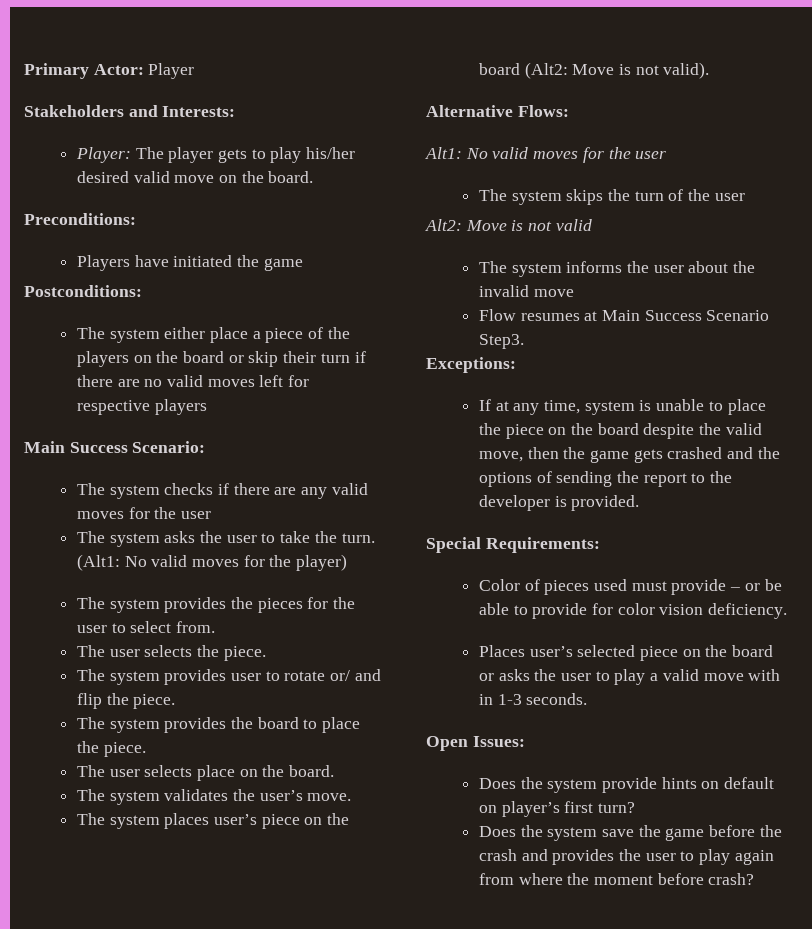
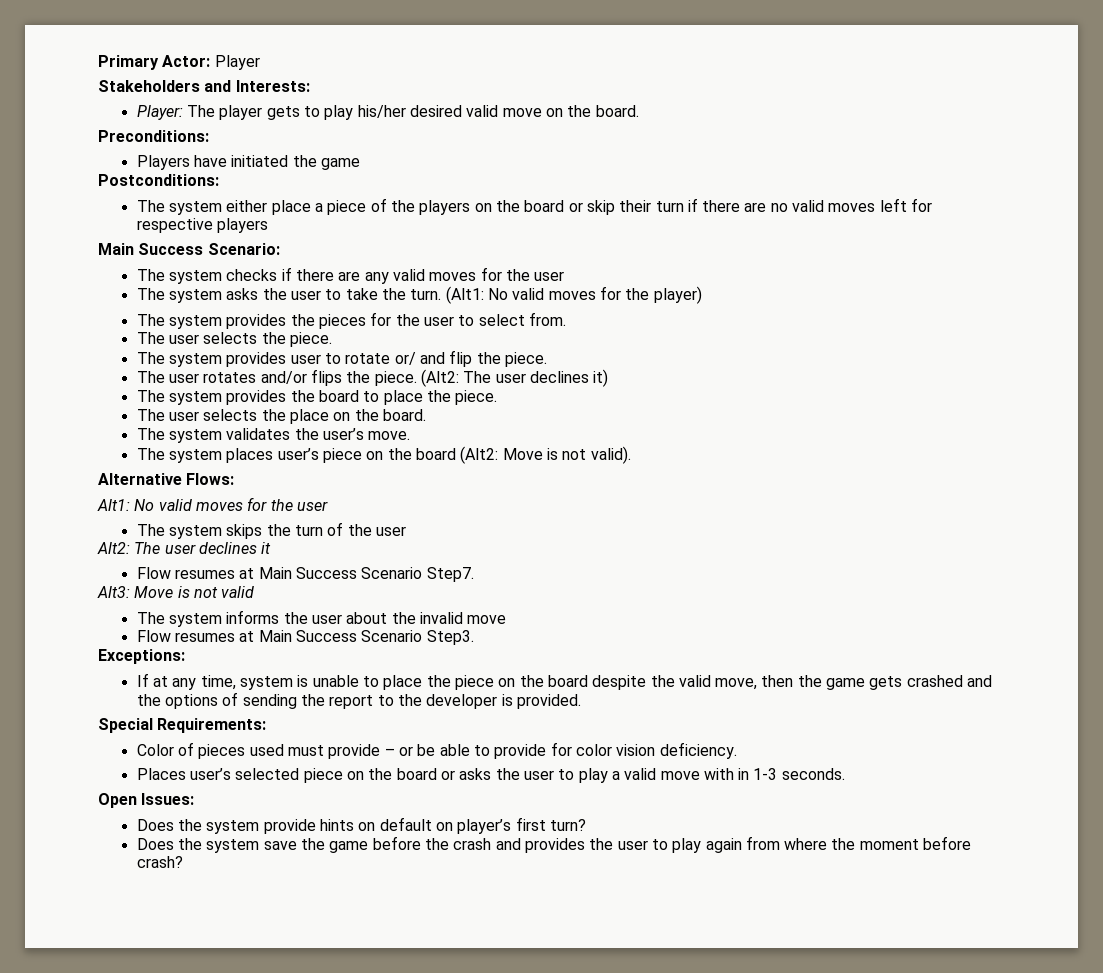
(176, 701) none -> [136,369,609,387] // The user rotates and/or flips the piece. (Alt2: The user declines it)
(193, 771) none -> [261,409,286,421] the
(462, 225) none -> [134,542,272,554] [136,567,474,582] [97,586,130,598] The user declines it // Flow resumes at Main Success Scenario Step7. // Alt3:

